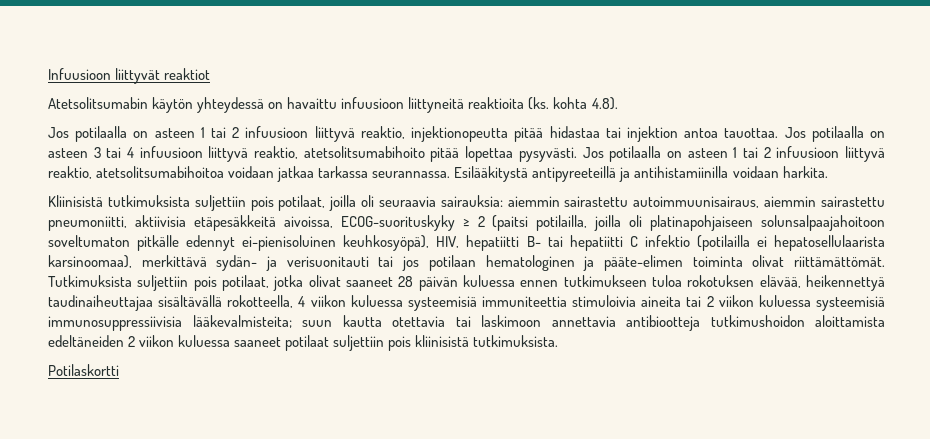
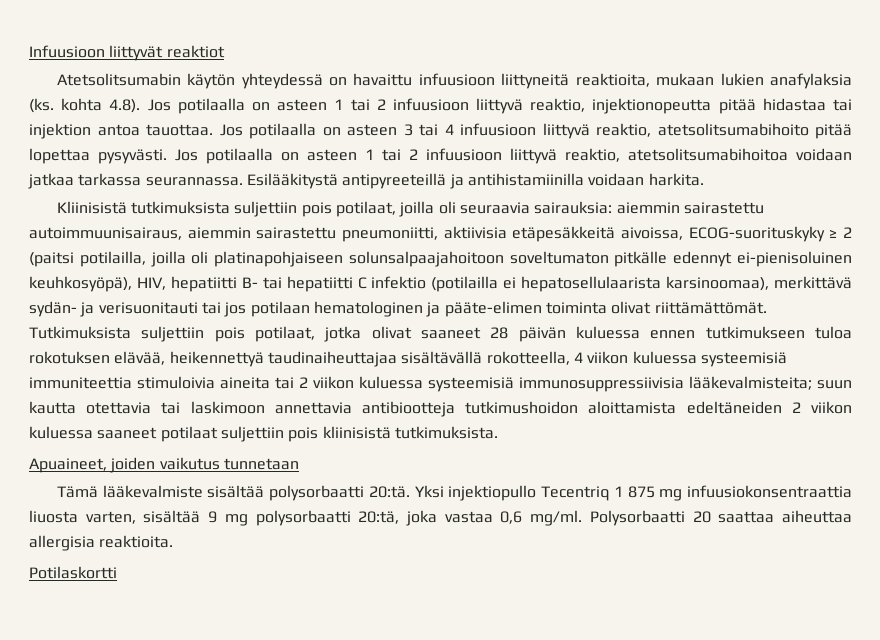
[468,97,525,109] reaktioita -> [575,73,853,89] reaktioita, mukaan lukien anafylaksia
(618, 103) // -> (141, 106) none
(559, 341) none -> [29,457,299,473] [56,485,853,501] [29,510,852,526] [29,535,174,551] // Apuaineet, joiden vaikutus tunnetaan // Tämä lääkevalmiste sisältää polysorbaatti 20:tä. Yksi injektiopullo Tecentriq 1 875 mg infuusiokonsentraattia liuosta varten, sisältää 9 mg polysorbaatti 20:tä, joka vastaa 0,6 mg/ml. Polysorbaatti 20 saattaa aiheuttaa allergisia reaktioita.

